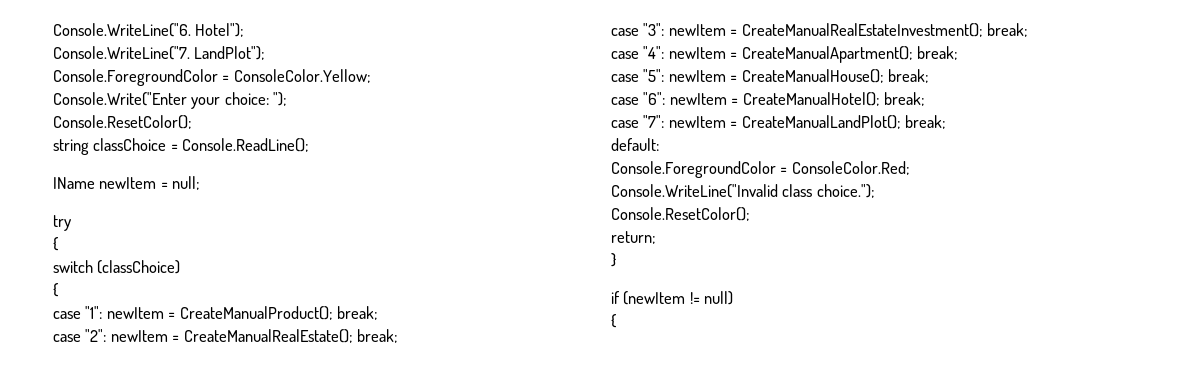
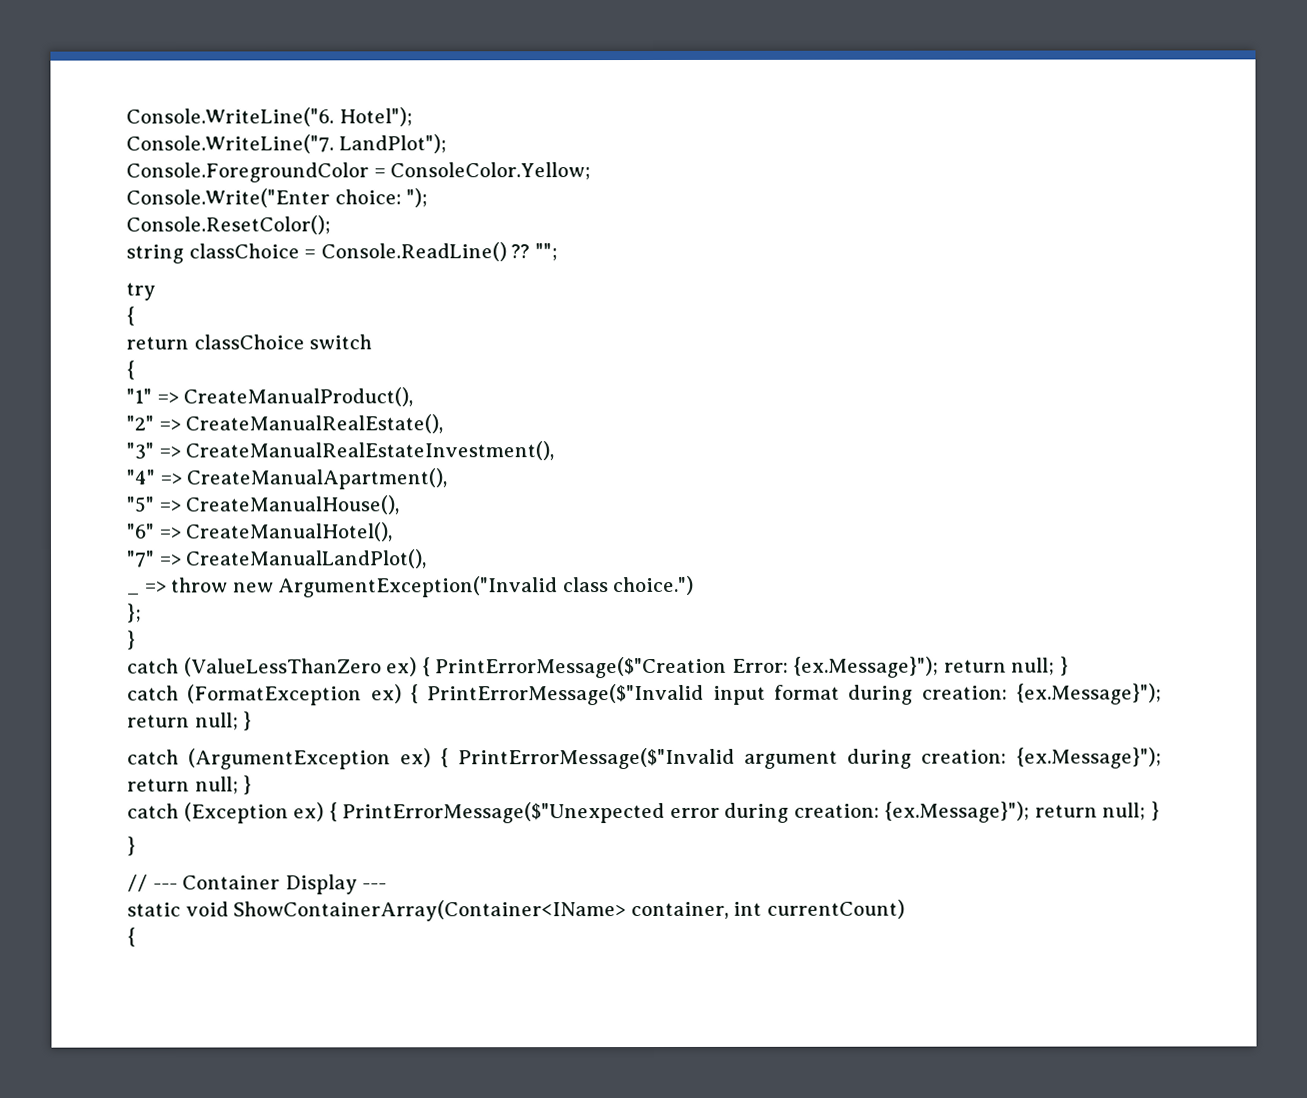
[191,97,221,109] your -> (330, 198) none
[182,138,310,152] [53,176,201,190] Console.ReadLine(); // IName newItem = null; -> [320,242,558,262] Console.ReadLine() ?? "";
(59, 244) none -> [126,334,305,350] return classChoice
[97,260,181,274] [53,283,59,297] [53,306,379,320] [53,329,399,343] [611,23,1029,37] [611,46,959,63] [611,69,930,83] [611,92,926,106] [611,115,947,129] [611,138,659,151] [611,161,910,178] [611,184,875,198] [611,207,750,221] [611,231,656,244] [611,253,616,267] [611,291,734,305] (classChoice) // { // case "1": newItem = CreateManualProduct(); break; // case "2": newItem = CreateManualRealEstate(); break; // case "3": newItem = CreateManualRealEstateInvestment(); break; // case "4": newItem = CreateManualApartment(); break; // case "5": newItem = CreateManualHouse(); break; // case "6": newItem = CreateManualHotel(); break; // case "7": newItem = CreateManualLandPlot(); break; // default: // Console.ForegroundColor = ConsoleColor.Red; // Console.WriteLine("Invalid class choice."); // Console.ResetColor(); // return; // } // if (newItem != null) -> [126,360,135,380] [126,387,414,407] [126,414,444,434] [126,441,555,461] [126,468,448,490] [126,495,400,515] [126,522,393,542] [127,549,428,569] [127,575,695,598] [127,603,142,623] [127,630,136,650] [127,656,1069,679] [127,683,1162,706] [127,711,253,731] [127,747,1162,770] [127,775,253,795] [127,801,1160,824] [127,836,136,856] [127,874,388,895] [127,899,905,922] // { // "1" => CreateManualProduct(), // "2" => CreateManualRealEstate(), // "3" => CreateManualRealEstateInvestment(), // "4" => CreateManualApartment(), // "5" => CreateManualHouse(), // "6" => CreateManualHotel(), // "7" => CreateManualLandPlot(), // _ => throw new ArgumentException("Invalid class choice.") // }; // } // catch (ValueLessThanZero ex) { PrintErrorMessage($"Creation Error: {ex.Message}"); return null; } // catch (FormatException ex) { PrintErrorMessage($"Invalid input format during creation: {ex.Message}"); return null; } // catch (ArgumentException ex) { PrintErrorMessage($"Invalid argument during creation: {ex.Message}"); return null; } // catch (Exception ex) { PrintErrorMessage($"Unexpected error during creation: {ex.Message}"); return null; } // } // // --- Container Display --- // static void ShowContainerArray(Container<IName> container, int currentCount)

